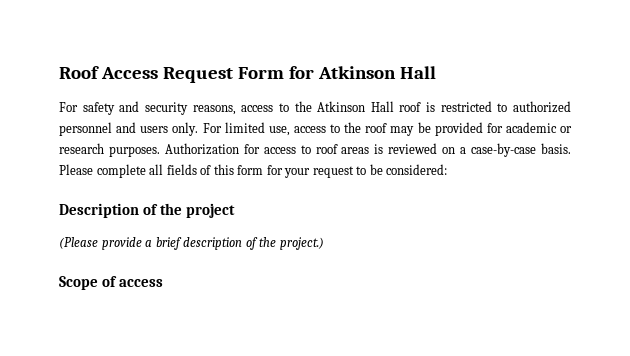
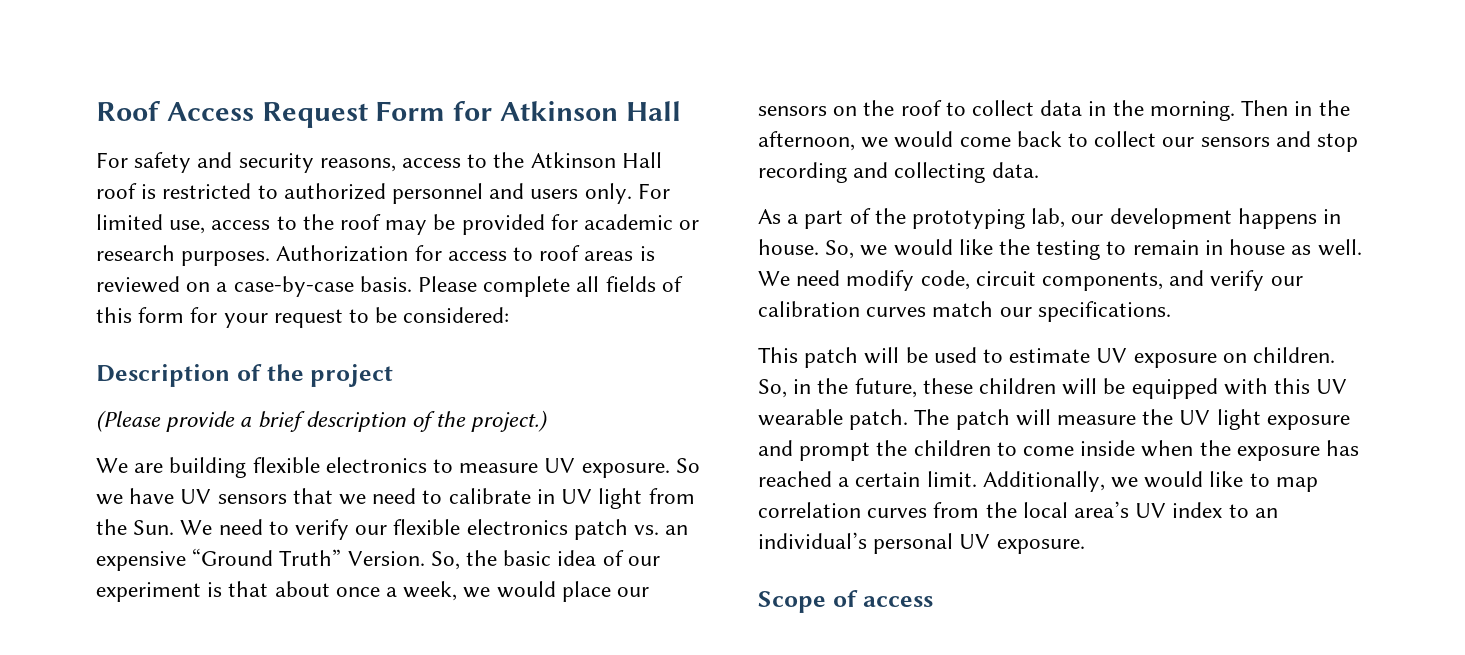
(324, 243) none -> [96,457,700,478] [96,488,695,509] [96,519,689,540] [96,548,660,571] [96,581,650,602] [758,100,1350,121] [758,131,1359,152] [758,162,1039,183] [758,208,1342,229] [758,239,1362,260] [758,270,1303,291] [758,301,1171,322] [758,347,1336,368] [758,378,1348,399] [758,409,1350,430] [758,440,1360,461] [758,471,1318,492] [758,501,1278,518] [758,532,1085,554] // We are building flexible electronics to measure UV exposure. So we have UV sensors that we need to calibrate in UV light from the Sun. We need to verify our flexible electronics patch vs. an expensive “Ground Truth” Version. So, the basic idea of our experiment is that about once a week, we would place our sensors on the roof to collect data in the morning. Then in the afternoon, we would come back to collect our sensors and stop recording and collecting data. // As a part of the prototyping lab, our development happens in house. So, we would like the testing to remain in house as well. We need modify code, circuit components, and verify our calibration curves match our specifications. // This patch will be used to estimate UV exposure on children. So, in the future, these children will be equipped with this UV wearable patch. The patch will measure the UV light exposure and prompt the children to come inside when the exposure has reached a certain limit. Additionally, we would like to map correlation curves from the local area’s UV index to an individual’s personal UV exposure.

